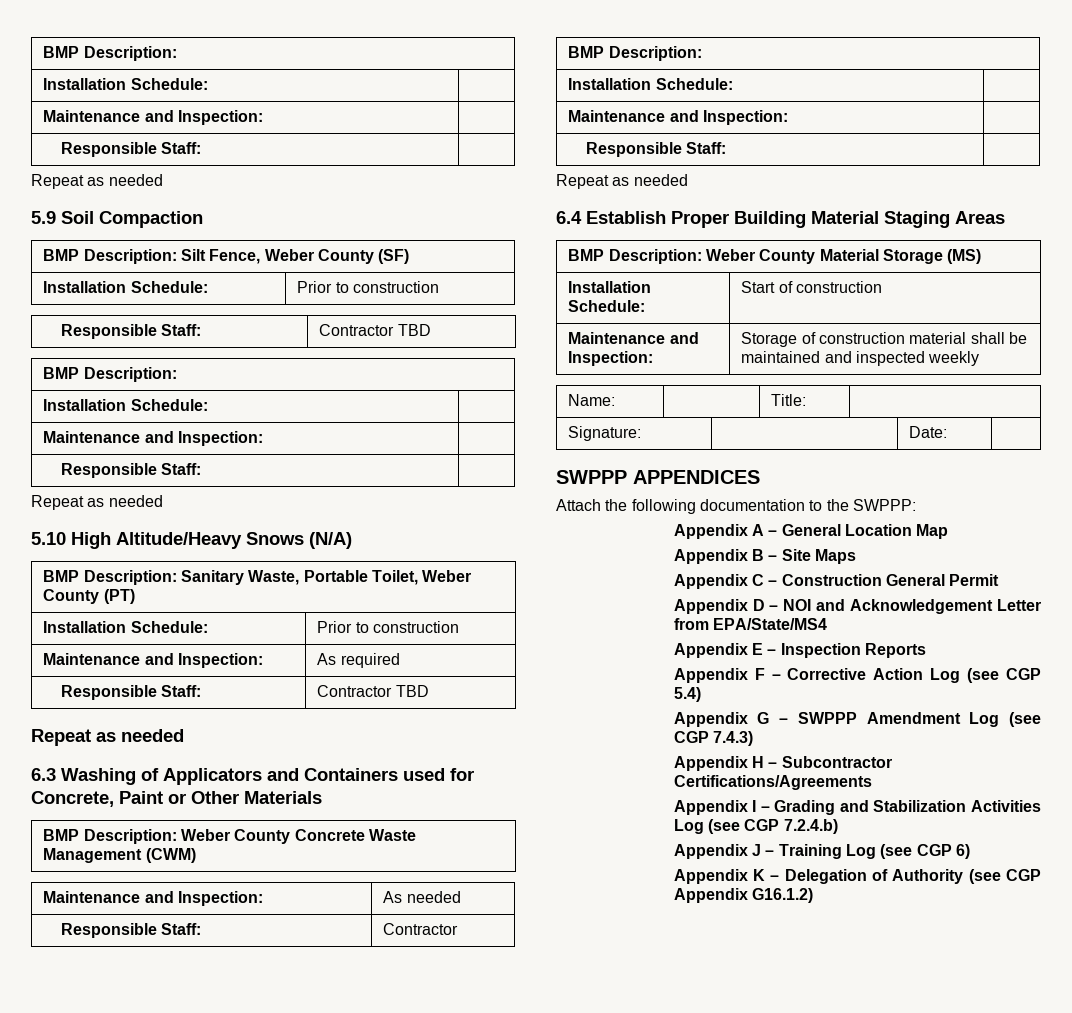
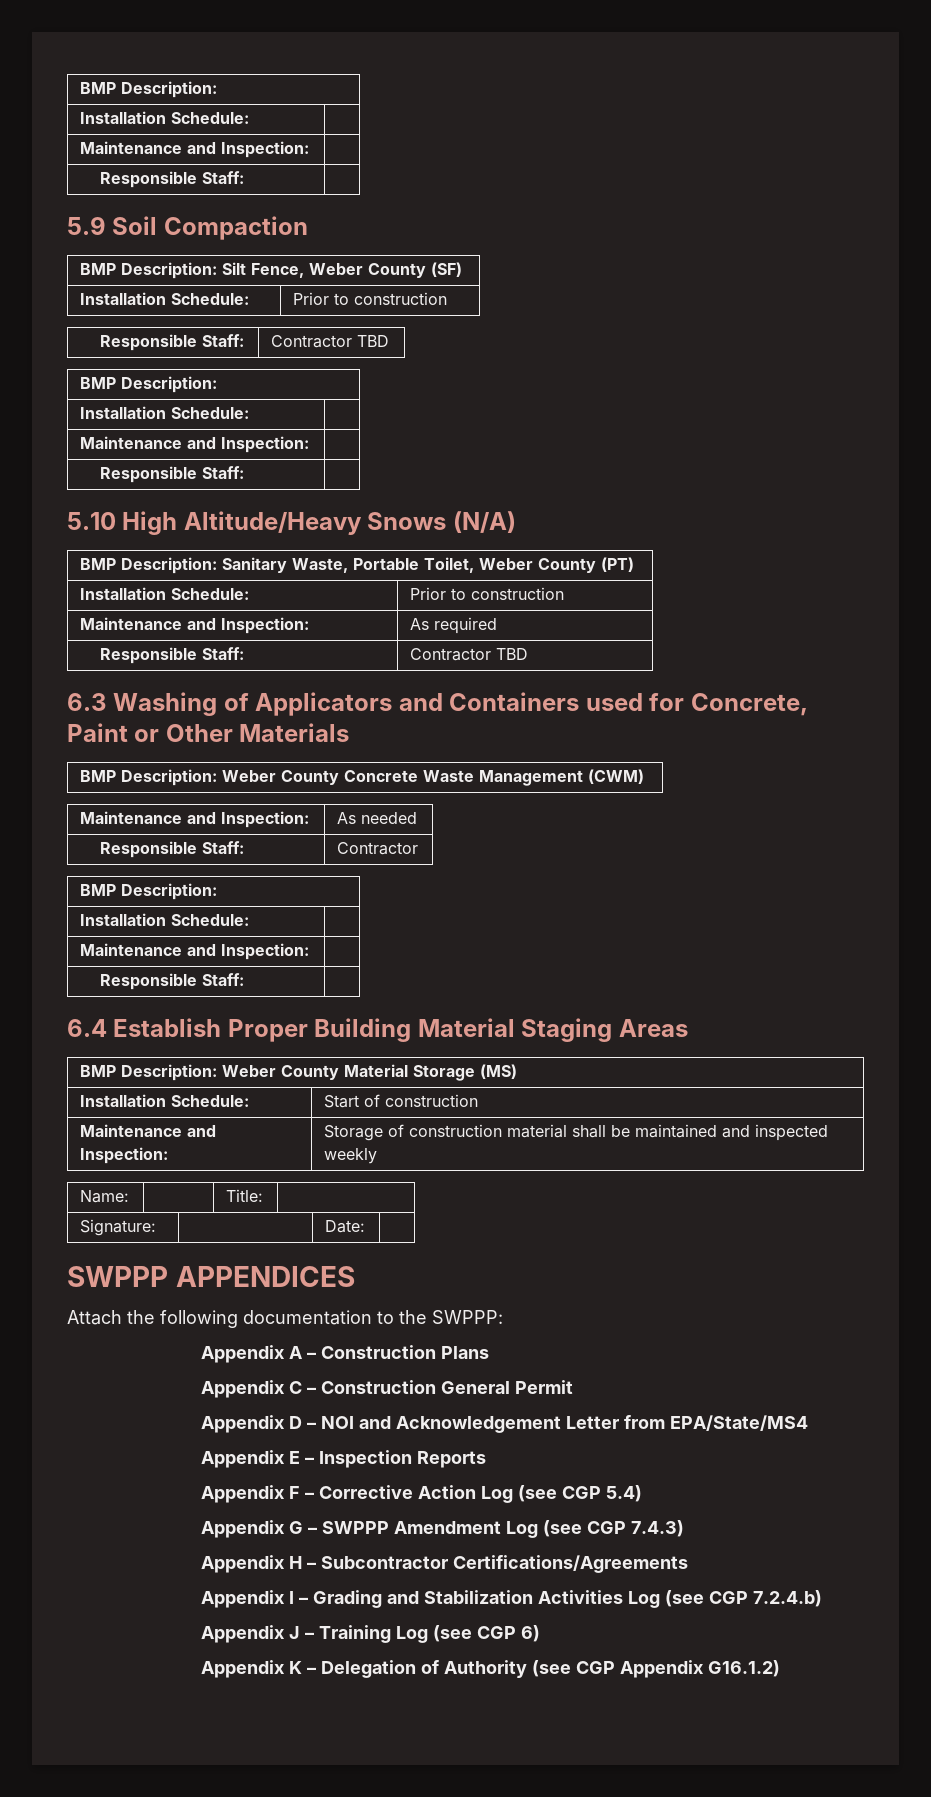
[43,46,177,61] [43,78,208,90] [43,110,263,125] [60,142,202,157] [31,174,163,189] BMP Description: // Installation Schedule: | // Maintenance and Inspection: | // Responsible Staff: | // Repeat as needed -> [80,81,218,98] [80,111,250,124] [80,141,310,158] [100,171,245,188] BMP Description: // Installation Schedule: | // Maintenance and Inspection: | // Responsible Staff: |
[31,495,163,510] // Repeat as needed -> (245, 472) none
[31,729,184,746] // Repeat as needed -> (529, 654) none
[556,174,688,189] // Repeat as needed -> (245, 979) none
[781,524,949,539] [673,549,856,564] General Location Map // Appendix B – Site Maps -> [320,1345,489,1359] Construction Plans

